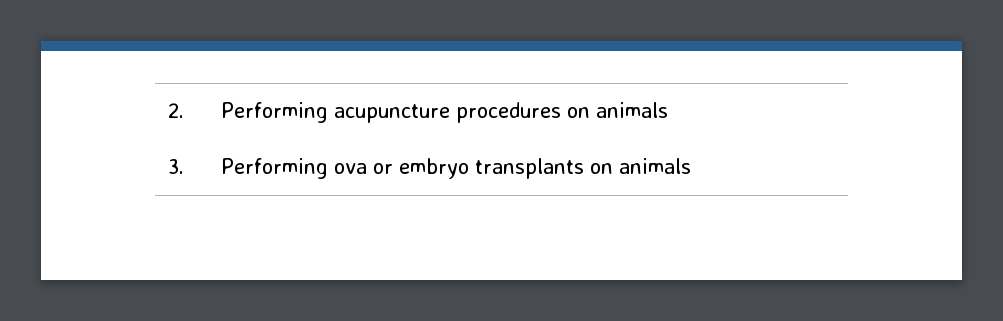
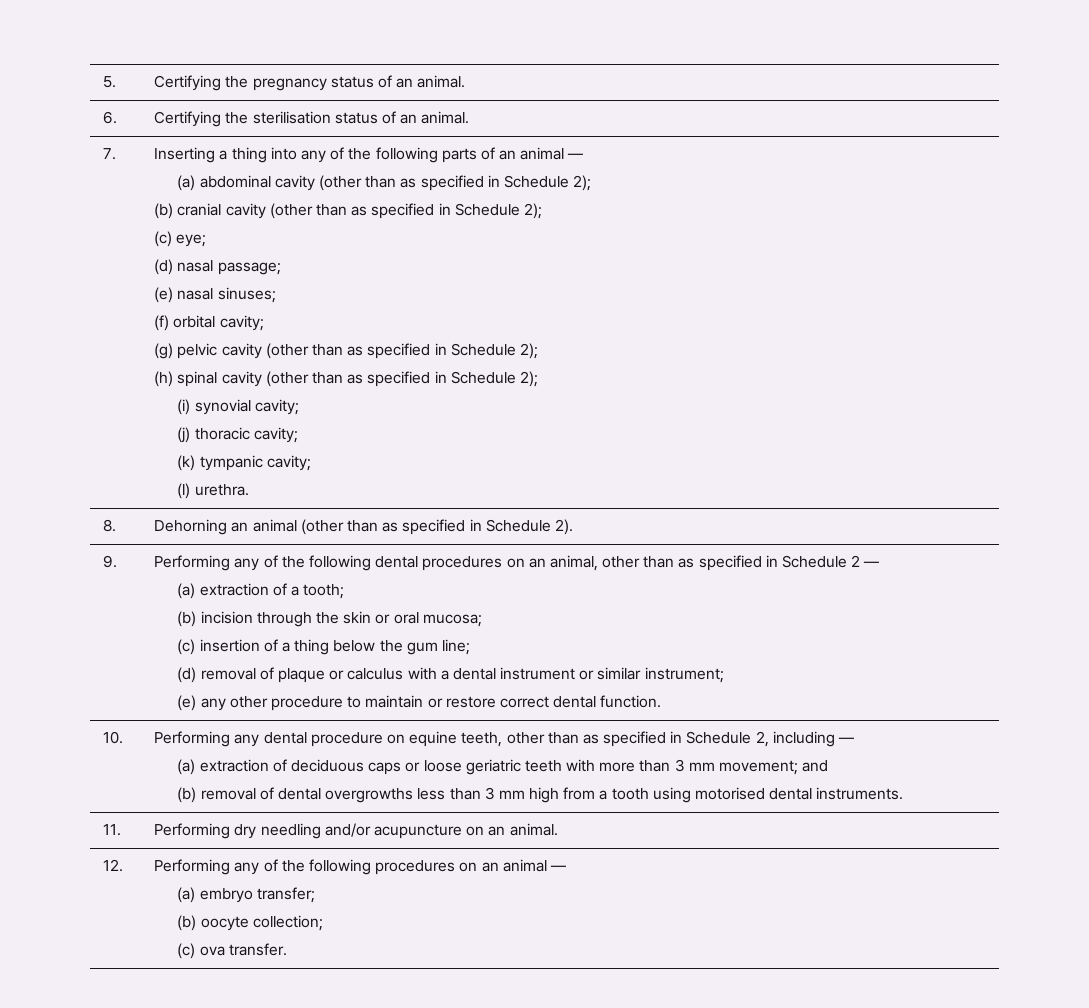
[167,103,184,118] [220,102,668,123] [167,159,184,174] [220,158,691,179] 2. | Performing acupuncture procedures on animals // 3. | Performing ova or embryo transplants on animals -> [103,76,117,88] [154,75,466,91] [103,111,118,124] [154,111,470,127] [103,148,117,160] [154,147,584,163] [177,175,592,191] [154,203,542,219] [154,231,207,247] [154,259,281,275] [154,287,276,303] [154,315,264,331] [154,343,538,359] [154,371,538,387] [177,399,299,415] [177,427,298,443] [177,455,311,471] [177,483,249,499] [103,519,117,532] [154,519,573,535] [103,555,118,568] [154,555,880,571] [177,583,345,599] [177,611,482,627] [177,639,470,655] [177,667,724,683] [177,695,662,711] [103,731,124,744] [154,731,855,747] [177,759,829,775] [177,787,904,803] [103,824,122,836] [154,823,558,839] [103,859,124,872] [154,859,566,875] [177,887,315,903] [177,915,323,931] [177,943,287,959] 5. | Certifying the pregnancy status of an animal. // 6. | Certifying the sterilisation status of an animal. // 7. | Inserting a thing into any of the following parts of an animal — // (a) abdominal cavity (other than as specified in Schedule 2); // (b) cranial cavity (other than as specified in Schedule 2); // (c) eye; // (d) nasal passage; // (e) nasal sinuses; // (f) orbital cavity; // (g) pelvic cavity (other than as specified in Schedule 2); // (h) spinal cavity (other than as specified in Schedule 2); // (i) synovial cavity; // (j) thoracic cavity; // (k) tympanic cavity; // (l) urethra. // 8. | Dehorning an animal (other than as specified in Schedule 2). // 9. | Performing any of the following dental procedures on an animal, other than as specified in Schedule 2 — // (a) extraction of a tooth; // (b) incision through the skin or oral mucosa; // (c) insertion of a thing below the gum line; // (d) removal of plaque or calculus with a dental instrument or similar instrument; // (e) any other procedure to maintain or restore correct dental function. // 10. | Performing any dental procedure on equine teeth, other than as specified in Schedule 2, including — // (a) extraction of deciduous caps or loose geriatric teeth with more than 3 mm movement; and // (b) removal of dental overgrowths less than 3 mm high from a tooth using motorised dental instruments. // 11. | Performing dry needling and/or acupuncture on an animal. // 12. | Performing any of the following procedures on an animal — // (a) embryo transfer; // (b) oocyte collection; // (c) ova transfer.

